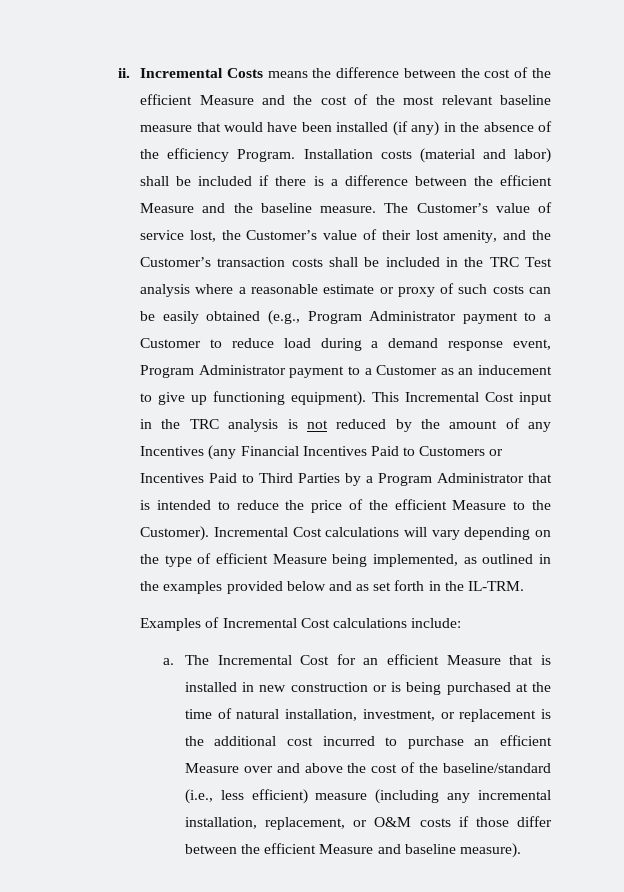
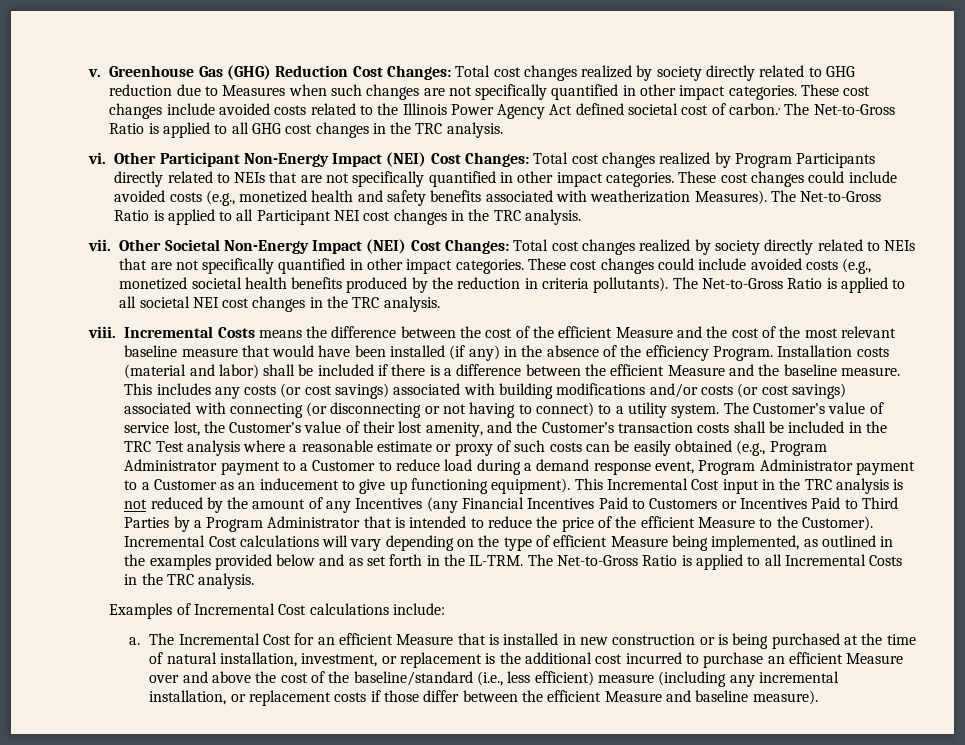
[117,68,130,78] ii. -> [88,65,856,81] [109,84,871,100] [109,103,895,119] [109,122,503,138] [88,152,876,168] [114,171,897,187] [114,190,882,206] [114,209,582,225] [88,239,916,255] [119,258,872,274] [119,277,906,293] [119,296,440,312] [88,326,117,338] v. Greenhouse Gas (GHG) Reduction Cost Changes: Total cost changes realized by society directly related to GHG reduction due to Measures when such changes are not specifically quantified in other impact categories. These cost changes include avoided costs related to the Illinois Power Agency Act defined societal cost of carbon., The Net-to-Gross Ratio is applied to all GHG cost changes in the TRC analysis. // vi. Other Participant Non-Energy Impact (NEI) Cost Changes: Total cost changes realized by Program Participants directly related to NEIs that are not specifically quantified in other impact categories. These cost changes could include avoided costs (e.g., monetized health and safety benefits associated with weatherization Measures). The Net-to-Gross Ratio is applied to all Participant NEI cost changes in the TRC analysis. // vii. Other Societal Non-Energy Impact (NEI) Cost Changes: Total cost changes realized by society directly related to NEIs that are not specifically quantified in other impact categories. These cost changes could include avoided costs (e.g., monetized societal health benefits produced by the reduction in criteria pollutants). The Net-to-Gross Ratio is applied to all societal NEI cost changes in the TRC analysis. // viii.
(377, 209) none -> [124,383,846,399] [124,402,720,418] This includes any costs (or cost savings) associated with building modifications and/or costs (or cost savings) associated with connecting (or disconnecting or not having to connect) to a utility system.
(524, 586) none -> [527,554,903,570] [124,573,255,589] The Net-to-Gross Ratio is applied to all Incremental Costs in the TRC analysis.
[265,817,412,830] replacement, or O&M -> [230,690,332,706] or replacement

